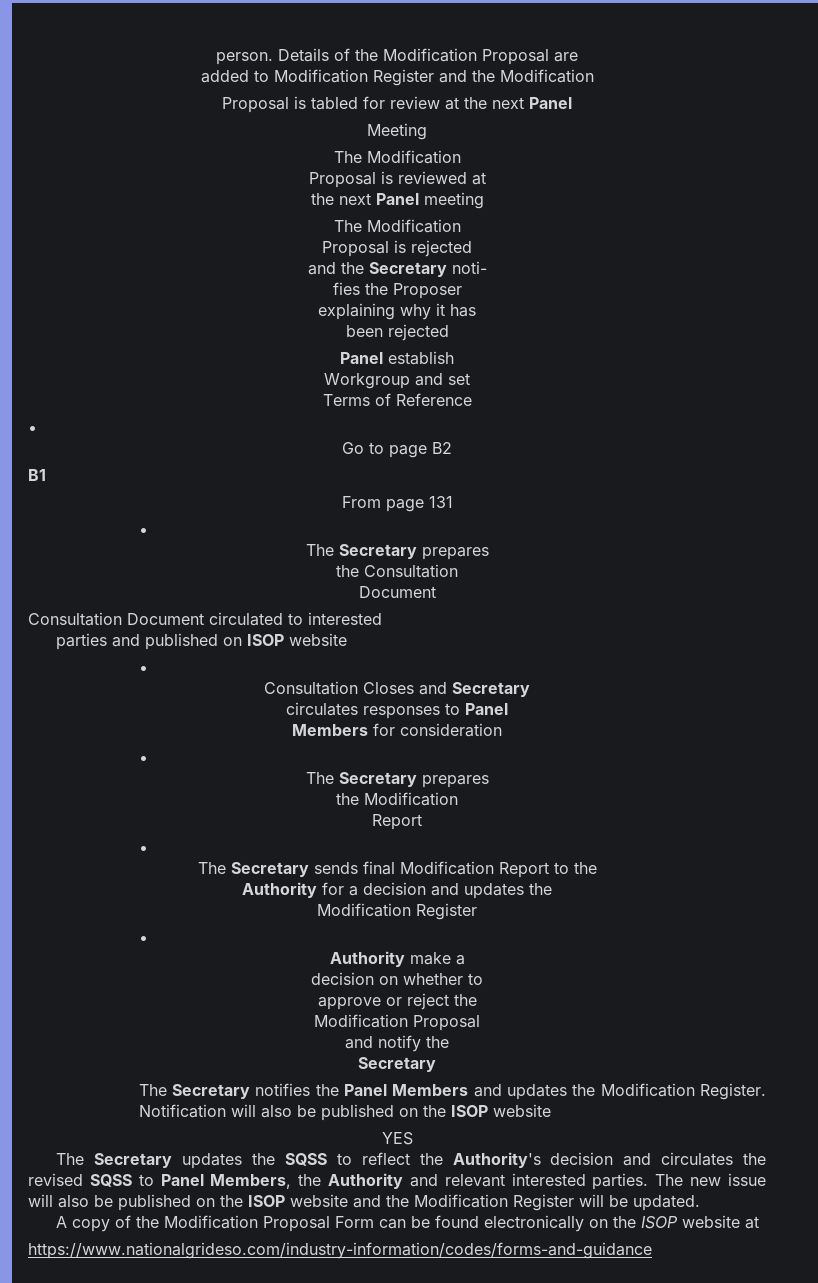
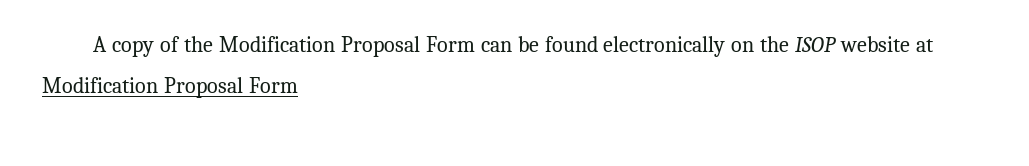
[216,48,578,65] [200,69,594,86] [222,96,572,113] [367,123,427,140] [333,150,461,164] [308,171,486,188] [310,192,484,209] [333,219,461,233] [322,240,472,257] [307,261,487,277] [332,282,462,299] [318,303,476,320] [345,324,449,341] [340,351,454,365] [324,373,470,389] [322,393,472,406] [28,426,37,433] [342,442,452,458] [28,469,46,481] [341,496,453,512] [138,528,148,535] [305,544,489,560] [336,564,458,578] [358,586,436,598] [28,612,382,626] [55,633,347,650] [138,666,148,673] [264,681,530,697] [286,702,508,719] [292,723,502,737] [138,756,148,763] [305,772,489,788] [336,792,458,806] [372,814,422,830] [138,846,148,853] [197,861,597,878] [242,882,552,899] [317,903,477,920] [138,936,148,943] [329,951,465,967] [311,972,483,985] [317,993,477,1010] [314,1014,480,1031] [345,1035,449,1052] [358,1057,436,1072] [138,1083,766,1100] [138,1104,551,1121] [381,1132,413,1145] [56,1152,766,1169] [28,1173,766,1190] [28,1194,700,1211] person. Details of the Modification Proposal are // added to Modification Register and the Modification // Proposal is tabled for review at the next Panel // Meeting // The Modification // Proposal is reviewed at // the next Panel meeting // The Modification // Proposal is rejected // and the Secretary noti- // fies the Proposer // explaining why it has // been rejected // Panel establish // Workgroup and set // Terms of Reference // • // Go to page B2 // B1 // From page 131 // • // The Secretary prepares // the Consultation // Document // Consultation Document circulated to interested // parties and published on ISOP website // • // Consultation Closes and Secretary // circulates responses to Panel // Members for consideration // • // The Secretary prepares // the Modification // Report // • // The Secretary sends final Modification Report to the // Authority for a decision and updates the // Modification Register // • // Authority make a // decision on whether to // approve or reject the // Modification Proposal // and notify the // Secretary // The Secretary notifies the Panel Members and updates the Modification Register. Notification will also be published on the ISOP website // YES // The Secretary updates the SQSS to reflect the Authority's decision and circulates the revised SQSS to Panel Members, the Authority and relevant interested parties. The new issue will also be published on the ISOP website and the Modification Register will be updated. // -> (93, 44) none
[28,1242,652,1259] https://www.nationalgrideso.com/industry-information/codes/forms-and-guidance -> [42,77,298,98] Modification Proposal Form

